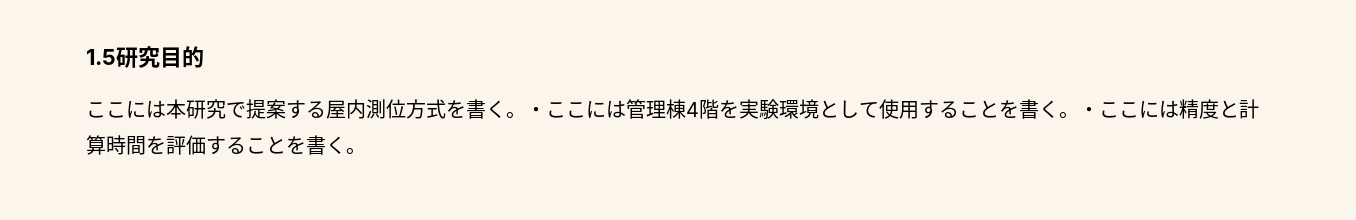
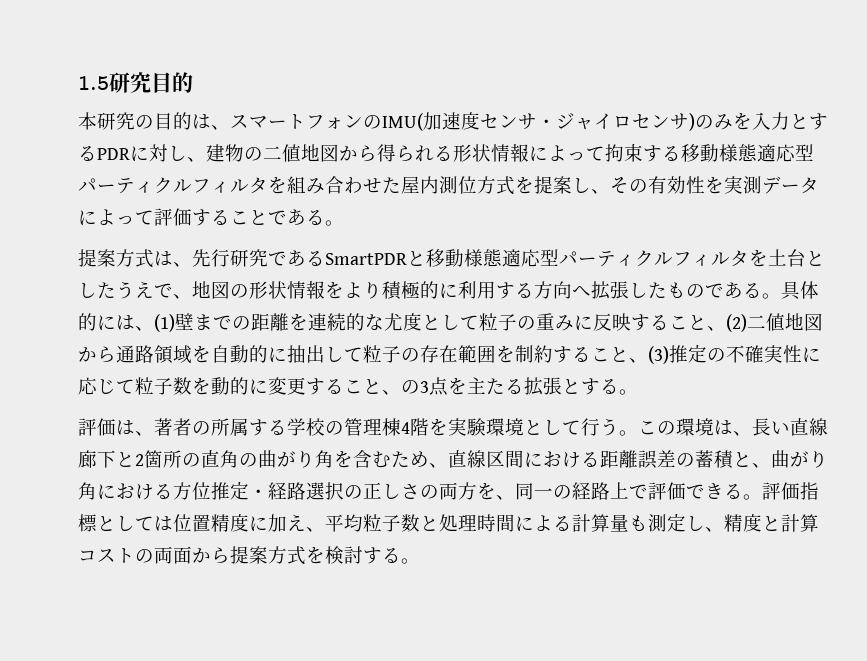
[86,99,626,119] ここには本研究で提案する屋内測位方式を書く。・ここには -> [78,112,828,131] [78,143,814,162] [78,176,819,195] [78,208,344,226] [78,249,825,268] [78,280,819,300] [78,313,823,332] [78,344,821,364] [78,377,638,396] [78,418,344,436] 本研究の目的は、スマートフォンのIMU(加速度センサ・ジャイロセンサ)のみを入力とするPDRに対し、建物の二値地図から得られる形状情報によって拘束する移動様態適応型パーティクルフィルタを組み合わせた屋内測位方式を提案し、その有効性を実測データによって評価することである。 // 提案方式は、先行研究であるSmartPDRと移動様態適応型パーティクルフィルタを土台としたうえで、地図の形状情報をより積極的に利用する方向へ拡張したものである。具体的には、(1)壁までの距離を連続的な尤度として粒子の重みに反映すること、(2)二値地図から通路領域を自動的に抽出して粒子の存在範囲を制約すること、(3)推定の不確実性に応じて粒子数を動的に変更すること、の3点を主たる拡張とする。 // 評価は、著者の所属する学校の
[879,99,1259,119] [86,135,346,155] 使用することを書く。・ここには精度と計算時間を評価することを書く -> [581,418,828,436] [78,450,828,469] [78,481,819,500] [78,513,819,532] [78,546,401,565] 行う。この環境は、長い直線廊下と2箇所の直角の曲がり角を含むため、直線区間における距離誤差の蓄積と、曲がり角における方位推定・経路選択の正しさの両方を、同一の経路上で評価できる。評価指標としては位置精度に加え、平均粒子数と処理時間による計算量も測定し、精度と計算コストの両面から提案方式を検討する

